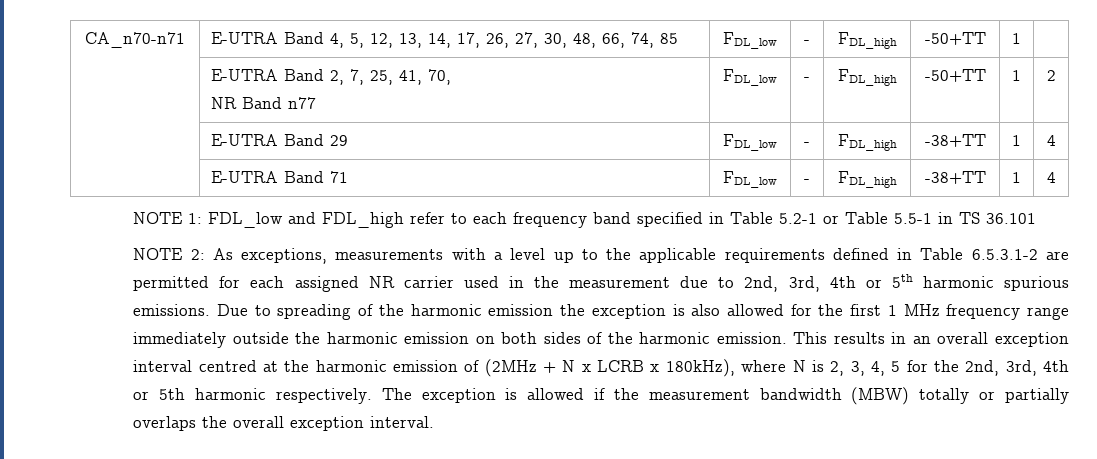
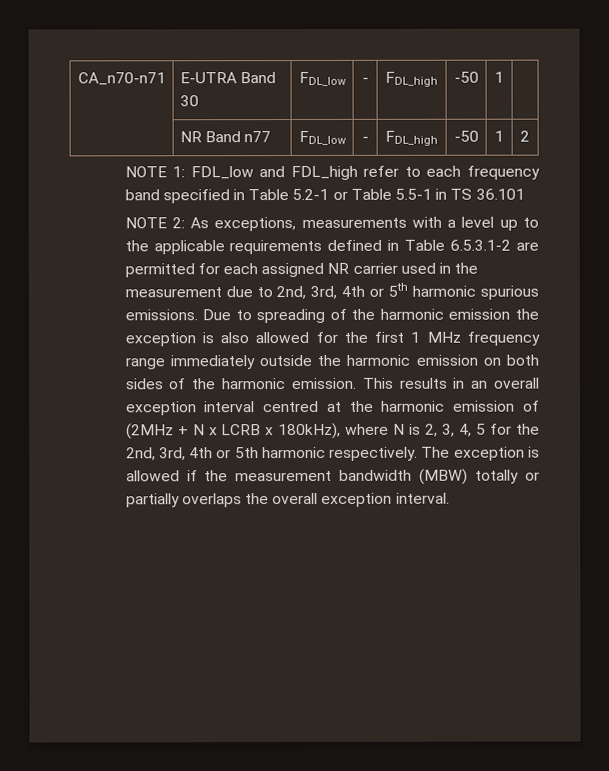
[329,32,678,48] [723,32,777,49] [804,40,810,44] [837,32,897,49] [924,32,986,45] 4, 5, 12, 13, 14, 17, 26, 27, 30, 48, 66, 74, 85 | FDL_low | - | FDL_high | -50+TT -> [179,95,199,107] [298,71,347,87] [361,77,369,83] [385,71,438,87] [453,71,479,83] 30 | FDL_low | - | FDL_high | -50
[210,69,451,85] E-UTRA Band 2, 7, 25, 41, 70, // -> (504, 77) none
[924,69,986,82] -50+TT -> [453,130,479,142] -50
[210,134,348,146] [723,134,777,151] [804,142,810,146] [837,134,897,151] [924,134,986,147] [1012,135,1021,146] [1046,135,1056,146] [210,171,348,183] [723,171,777,188] [804,179,810,183] [837,171,897,188] [924,171,986,184] [1012,172,1021,183] [1046,172,1056,183] // | E-UTRA Band 29 | FDL_low | - | FDL_high | -38+TT | 1 | 4 // | E-UTRA Band 71 | FDL_low | - | FDL_high | -38+TT | 1 | 4 -> (530, 136) none

